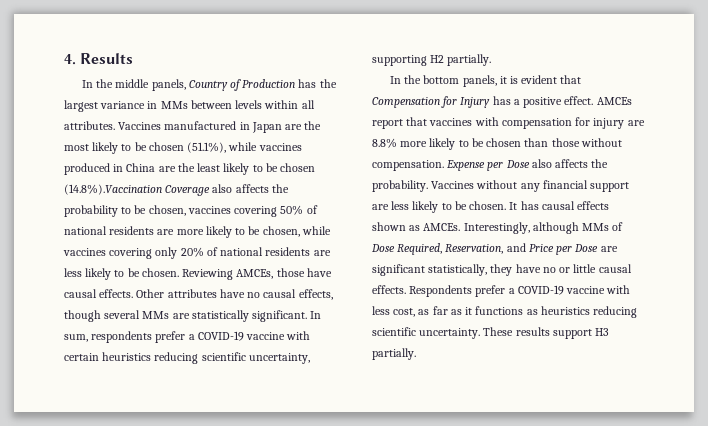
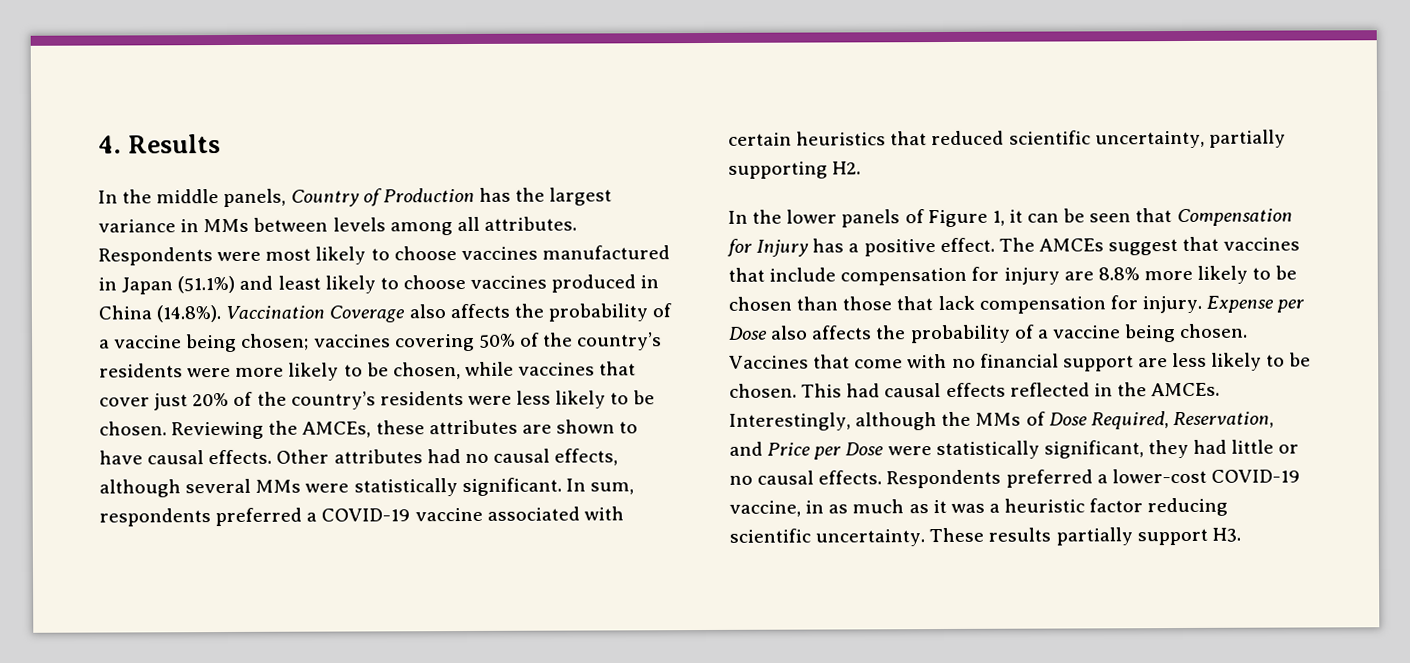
[264,100,299,109] within -> [389,222,453,236] among
[118,121,322,133] [64,142,302,154] [64,163,316,175] [64,184,162,195] Vaccines manufactured in Japan are the most likely to be chosen (51.1%), while vaccines produced in China are the least likely to be chosen (14.8%).Vaccination -> [98,245,670,266] [98,274,660,295] [98,305,326,323] Respondents were most likely to choose vaccines manufactured in Japan (51.1%) and least likely to choose vaccines produced in China (14.8%). Vaccination
[121,205,318,217] [64,226,175,235] to be chosen, vaccines covering 50% of national residents are -> [652,303,673,318] [99,332,663,353] [99,363,232,378] of a vaccine being chosen; vaccines covering 50% of the country’s residents were
[109,247,331,259] covering only 20% of national residents are -> [599,361,637,376] [99,391,512,411] that cover just 20% of the country’s residents were
[236,268,305,279] AMCEs, those -> [268,419,639,438] the AMCEs, these attributes are shown to
[219,289,245,298] have -> [426,449,461,464] had
[64,310,101,322] though -> [99,479,181,498] although
[172,313,190,319] are -> [305,483,350,493] were
[155,331,286,343] prefer a COVID-19 vaccine -> [215,506,580,527] preferred a COVID-19 vaccine associated
[154,352,310,364] [372,54,492,66] [389,75,558,87] reducing scientific uncertainty, supporting H2 partially. // In the bottom panels, it is evident -> [890,129,1286,149] [728,161,862,179] [728,208,1132,228] that reduced scientific uncertainty, partially supporting H2. // In the lower panels of Figure 1, it can be seen
[596,97,632,105] [372,117,499,129] AMCEs report that vaccines with -> [998,236,1301,256] [728,267,837,282] The AMCEs suggest that vaccines that include
[580,138,622,147] [372,160,444,171] without compensation. -> [896,295,1202,314] that lack compensation for injury.
[372,180,540,192] probability. Vaccines without any -> [909,323,1249,344] [729,353,976,369] probability of a vaccine being chosen. Vaccines that come with no
[509,201,610,210] [372,222,421,231] It has causal effects shown as -> [801,382,1147,398] This had causal effects reflected in the
(579, 228) none -> [941,411,972,427] the
[600,246,618,252] [372,264,632,276] [372,285,631,297] [372,306,590,317] are significant statistically, they have no or little causal effects. Respondents prefer a COVID-19 vaccine with less cost, as far as it functions as heuristics -> [887,439,1300,460] [729,468,1300,489] [729,498,1144,517] were statistically significant, they had little or no causal effects. Respondents preferred a lower-cost COVID-19 vaccine, in as much as it was a heuristic factor
[552,328,610,339] [372,348,416,360] support H3 partially. -> [1055,527,1241,546] partially support H3.

